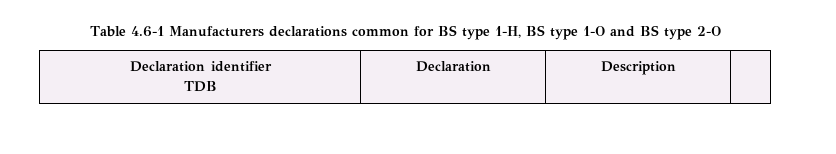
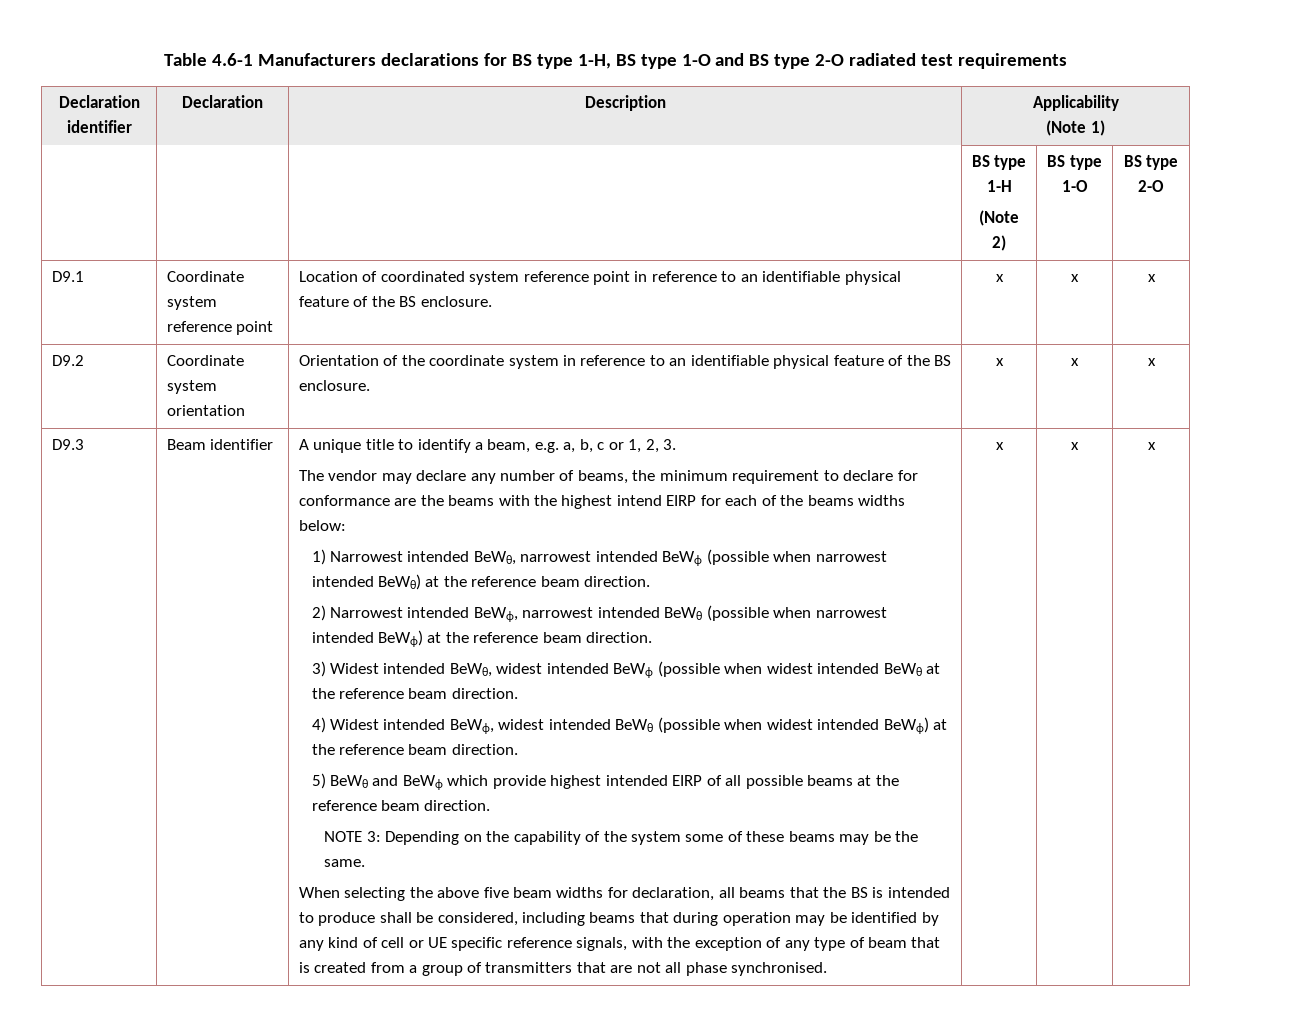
[351,29,409,36] common -> (479, 59) none
(721, 31) none -> [849,53,1068,69] radiated test requirements
[183,81,217,92] // TDB -> (132, 126) none
(676, 68) none -> [1032,95,1119,111] [1046,120,1105,136] [971,155,1027,170] [986,180,1012,192] [979,210,1019,226] [992,235,1006,251] [1047,155,1102,170] [1061,180,1088,192] [1123,155,1179,170] [1138,180,1164,192] [51,271,84,282] [166,271,244,282] [166,296,217,310] [166,321,274,335] [298,271,901,285] [298,296,492,307] [995,274,1004,282] [1071,274,1079,282] [1147,274,1156,282] [51,355,84,366] [166,355,244,366] [166,380,217,394] [166,405,245,416] [298,355,952,369] [298,380,370,391] [995,358,1004,366] [1071,358,1079,366] [1147,358,1156,366] [51,439,84,450] [166,439,274,450] [298,439,677,453] [298,470,918,484] [298,495,906,509] [298,520,346,531] [311,549,887,566] [311,574,651,590] [311,605,887,622] [311,630,653,647] [311,661,940,678] [311,688,518,699] [311,717,947,734] [311,744,518,755] [311,773,899,790] [311,800,491,811] [324,831,919,845] [324,859,366,867] [298,887,950,901] [298,912,939,926] [298,937,941,951] [298,962,828,976] [995,442,1004,450] [1071,442,1079,450] [1147,442,1156,450] Applicability // (Note 1) // | | | BS type 1-H // (Note 2) | BS type 1-O | BS type 2-O // D9.1 | Coordinate system reference point | Location of coordinated system reference point in reference to an identifiable physical feature of the BS enclosure. | x | x | x // D9.2 | Coordinate system orientation | Orientation of the coordinate system in reference to an identifiable physical feature of the BS enclosure. | x | x | x // D9.3 | Beam identifier | A unique title to identify a beam, e.g. a, b, c or 1, 2, 3. // The vendor may declare any number of beams, the minimum requirement to declare for conformance are the beams with the highest intend EIRP for each of the beams widths below: // 1) Narrowest intended BeWθ, narrowest intended BeWϕ (possible when narrowest intended BeWθ) at the reference beam direction. // 2) Narrowest intended BeWϕ, narrowest intended BeWθ (possible when narrowest intended BeWϕ) at the reference beam direction. // 3) Widest intended BeWθ, widest intended BeWϕ (possible when widest intended BeWθ at the reference beam direction. // 4) Widest intended BeWϕ, widest intended BeWθ (possible when widest intended BeWϕ) at the reference beam direction. // 5) BeWθ and BeWϕ which provide highest intended EIRP of all possible beams at the reference beam direction. // NOTE 3: Depending on the capability of the system some of these beams may be the same. // When selecting the above five beam widths for declaration, all beams that the BS is intended to produce shall be considered, including beams that during operation may be identified by any kind of cell or UE specific reference signals, with the exception of any type of beam that is created from a group of transmitters that are not all phase synchronised. | x | x | x

